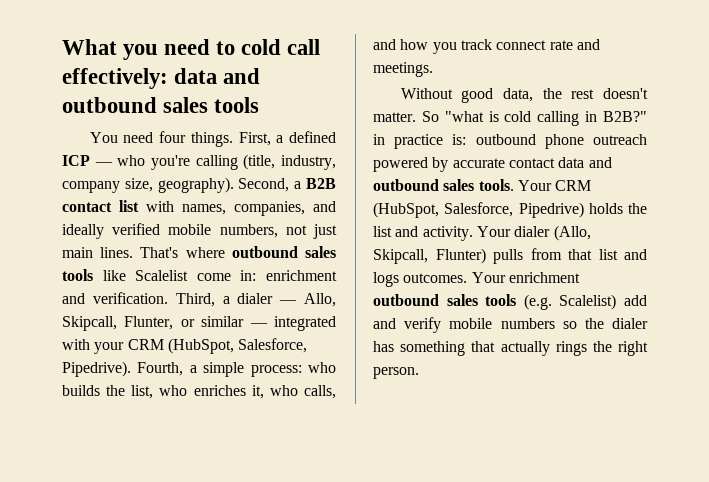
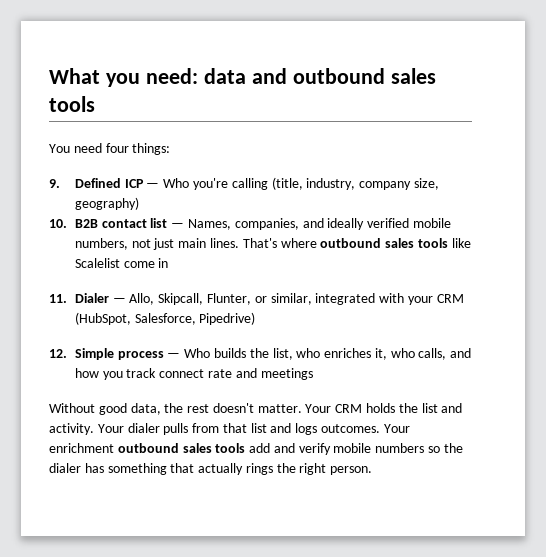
[164,39,321,55] [62,68,168,89] need to cold call effectively: -> [145,68,198,84] need:
[190,131,336,147] things. First, a defined -> [132,143,171,155] [49,178,121,188] things: // 9. Defined
[117,155,146,166] who -> [163,178,190,188] Who
[157,177,302,193] geography). Second, a -> [74,197,139,210] [49,219,67,228] geography) // 10.
[146,201,226,215] with names, -> [171,219,231,230] — Names,
[240,270,337,281] [62,292,274,307] in: enrichment and verification. Third, a dialer -> [158,258,169,268] [49,293,109,303] in // 11. Dialer
[201,316,268,327] similar — -> [270,293,312,305] similar,
[62,361,336,377] Pipedrive). Fourth, a simple process: who -> [199,312,256,325] [49,348,211,360] Pipedrive) // 12. Simple process — Who
[373,62,433,77] meetings. -> [260,368,313,380] meetings
[421,111,647,126] [373,134,647,149] [373,157,612,172] [373,179,592,191] [373,202,584,218] So "what is cold calling in B2B?" in practice is: outbound phone outreach powered by accurate contact data and outbound sales tools. Your CRM (HubSpot, Salesforce, Pipedrive) -> [305,404,363,413] Your CRM
[553,225,591,241] [373,248,486,264] (Allo, Skipcall, Flunter) -> (160, 428) none
[523,294,617,310] (e.g. Scalelist) -> (246, 448) none

